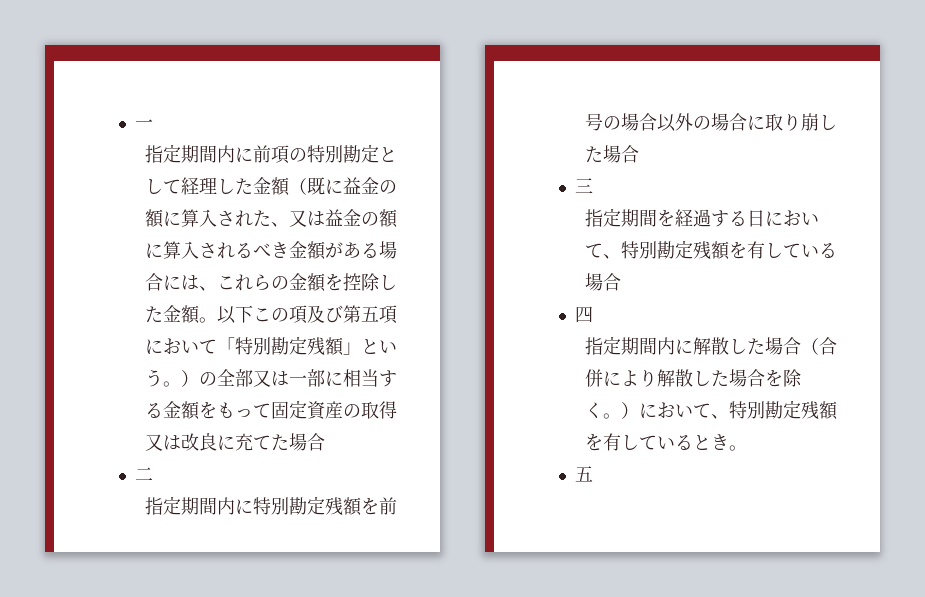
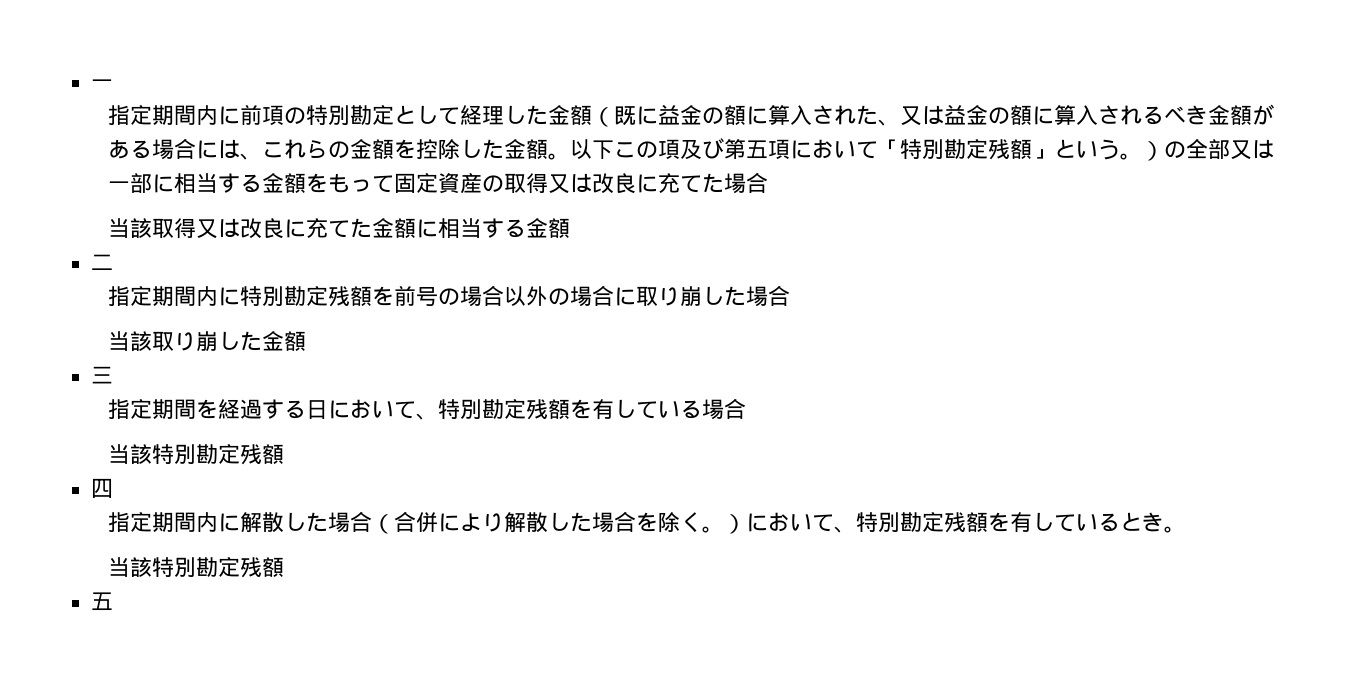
(326, 442) none -> [107,218,570,239] // 当該取得又は改良に充てた金額に相当する金額
(640, 154) none -> [107,331,306,352] // 当該取り崩した金額
(622, 282) none -> [107,444,284,465] // 当該特別勘定残額
(748, 448) none -> [107,557,284,578] // 当該特別勘定残額

